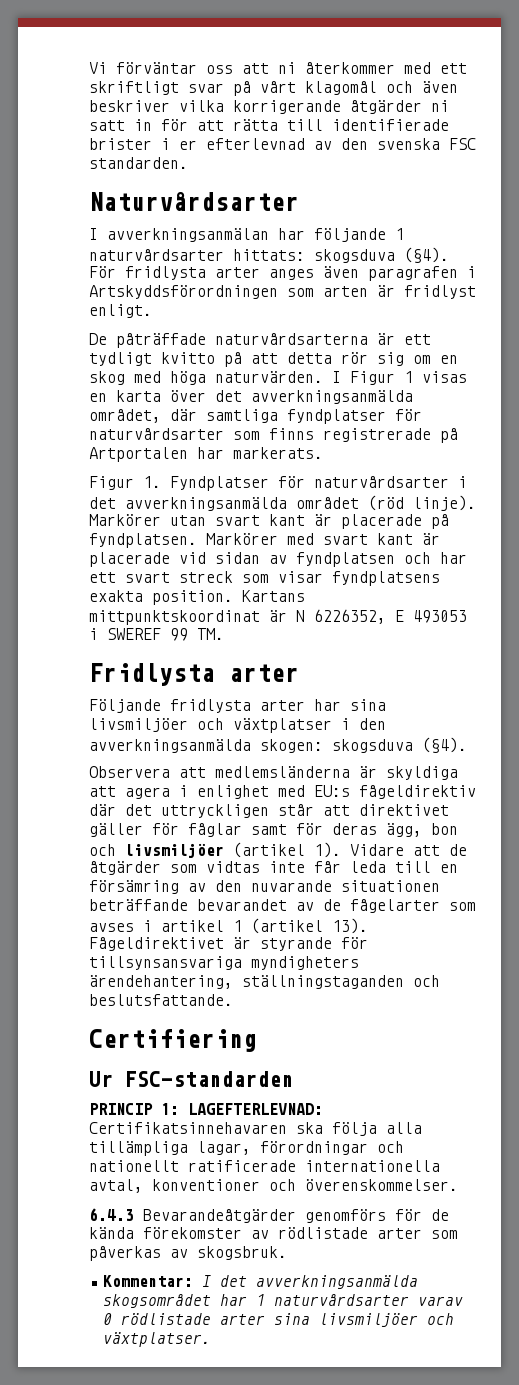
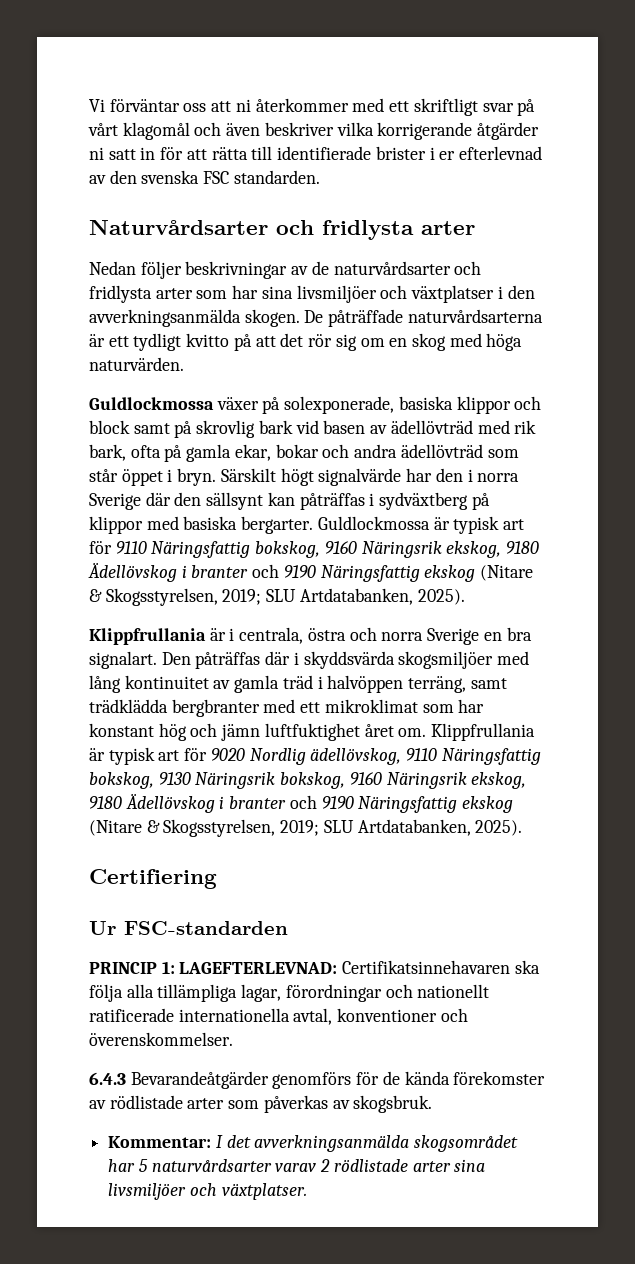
[89,228,404,242] [89,247,449,263] [89,266,476,281] [89,285,476,299] [89,304,152,318] // I avverkningsanmälan har följande 1 naturvårdsarter hittats: skogsduva (§4). För fridlysta arter anges även paragrafen i Artskyddsförordningen som arten är fridlyst enligt. // -> [276,220,475,240] [89,261,482,279] [89,285,535,303] [89,309,300,327] och fridlysta arter // Nedan följer beskrivningar av de naturvårdsarter och fridlysta arter som har sina livsmiljöer och växtplatser i den avverkningsanmälda skogen.
[287,352,332,364] detta -> [280,333,304,347] det
[332,371,467,385] [89,390,413,404] [89,409,422,424] [89,428,458,443] [89,447,323,462] [89,476,467,491] [89,495,476,511] [89,514,449,529] [89,533,440,548] [89,552,467,567] [89,571,440,586] [89,590,305,605] [89,609,467,625] [89,628,224,641] [89,663,299,686] [89,699,386,713] [89,718,386,733] [89,737,467,753] [89,766,458,780] [89,785,476,799] [89,804,449,818] [89,823,458,837] [89,842,467,858] [89,861,458,875] [89,880,440,894] [89,899,476,913] [89,918,368,934] [89,937,368,951] [89,956,359,970] [89,975,440,989] [89,994,233,1006] I Figur 1 visas en karta över det avverkningsanmälda området, där samtliga fyndplatser för naturvårdsarter som finns registrerade på Artportalen har markerats. // Figur 1. Fyndplatser för naturvårdsarter i det avverkningsanmälda området (röd linje). Markörer utan svart kant är placerade på fyndplatsen. Markörer med svart kant är placerade vid sidan av fyndplatsen och har ett svart streck som visar fyndplatsens exakta position. Kartans mittpunktskoordinat är N 6226352, E 493053 i SWEREF 99 TM. // Fridlysta arter // Följande fridlysta arter har sina livsmiljöer och växtplatser i den avverkningsanmälda skogen: skogsduva (§4). // Observera att medlemsländerna är skyldiga att agera i enlighet med EU:s fågeldirektiv där det uttryckligen står att direktivet gäller för fåglar samt för deras ägg, bon och livsmiljöer (artikel 1). Vidare att de åtgärder som vidtas inte får leda till en försämring av den nuvarande situationen beträffande bevarandet av de fågelarter som avses i artikel 1 (artikel 13). Fågeldirektivet är styrande för tillsynsansvariga myndigheters ärendehantering, ställningstaganden och beslutsfattande. -> [89,396,542,414] [89,420,537,438] [89,444,519,462] [89,468,520,486] [89,492,490,510] [89,516,525,534] [89,541,540,558] [88,563,534,582] [89,588,465,606] [89,627,532,645] [89,651,530,669] [89,675,507,693] [89,699,485,717] [89,723,536,741] [89,747,541,765] [89,772,527,789] [89,794,514,813] [89,819,523,837] // Guldlockmossa växer på solexponerade, basiska klippor och block samt på skrovlig bark vid basen av ädellövträd med rik bark, ofta på gamla ekar, bokar och andra ädellövträd som står öppet i bryn. Särskilt högt signalvärde har den i norra Sverige där den sällsynt kan påträffas i sydväxtberg på klippor med basiska bergarter. Guldlockmossa är typisk art för 9110 Näringsfattig bokskog, 9160 Näringsrik ekskog, 9180 Ädellövskog i branter och 9190 Näringsfattig ekskog (Nitare & Skogsstyrelsen, 2019; SLU Artdatabanken, 2025). // Klippfrullania är i centrala, östra och norra Sverige en bra signalart. Den påträffas där i skyddsvärda skogsmiljöer med lång kontinuitet av gamla träd i halvöppen terräng, samt trädklädda bergbranter med ett mikroklimat som har konstant hög och jämn luftfuktighet året om. Klippfrullania är typisk art för 9020 Nordlig ädellövskog, 9110 Näringsfattig bokskog, 9130 Näringsrik bokskog, 9160 Näringsrik ekskog, 9180 Ädellövskog i branter och 9190 Näringsfattig ekskog (Nitare & Skogsstyrelsen, 2019; SLU Artdatabanken, 2025).
[256,1294,266,1306] 1 -> [138,1159,148,1172] 5
[103,1313,113,1325] 0 -> [320,1159,331,1172] 2

